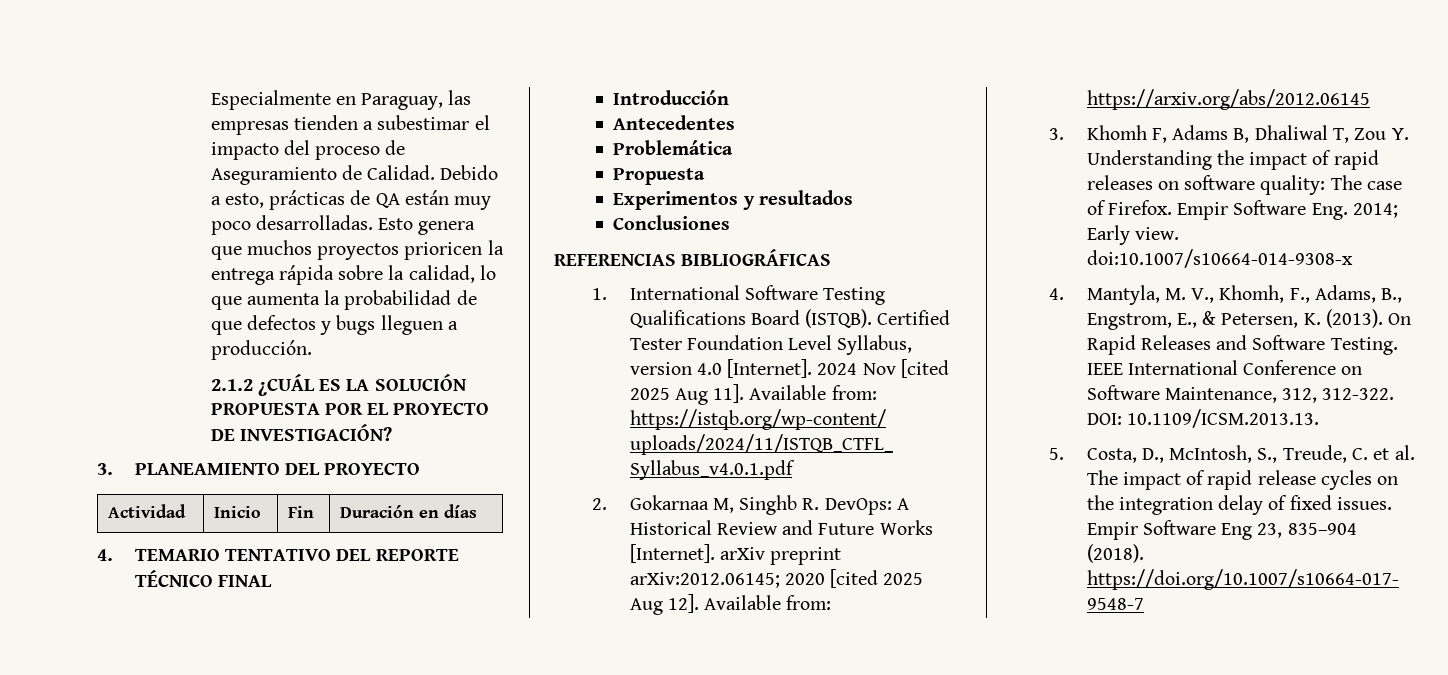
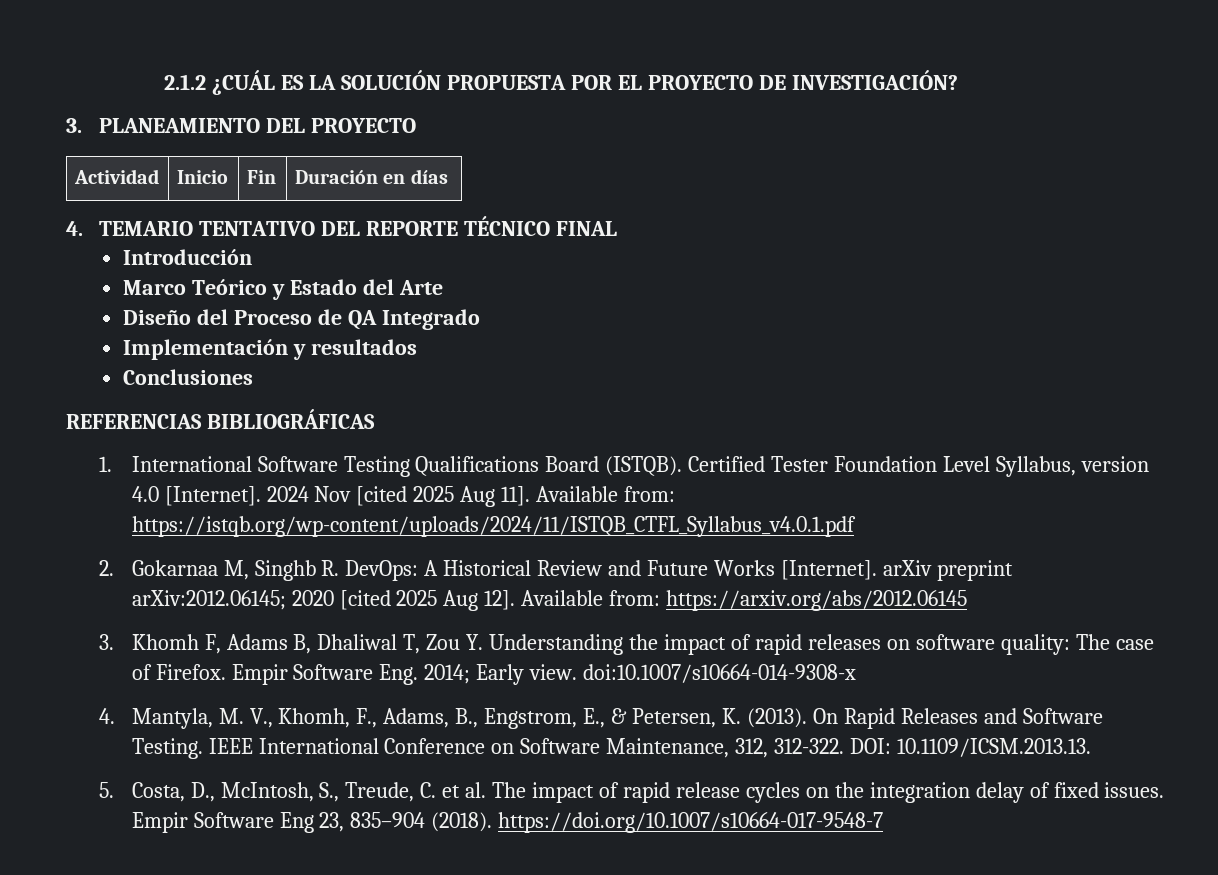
[210,90,472,110] [210,115,490,135] [210,140,406,160] [210,165,499,185] [210,190,492,210] [210,215,476,235] [210,240,504,260] [210,265,496,285] [210,290,477,310] [210,315,458,335] [210,340,312,360] Especialmente en Paraguay, las empresas tienden a subestimar el impacto del proceso de Aseguramiento de Calidad. Debido a esto, prácticas de QA están muy poco desarrolladas. Esto genera que muchos proyectos prioricen la entrega rápida sobre la calidad, lo que aumenta la probabilidad de que defectos y bugs lleguen a producción. // -> (164, 82) none
[613,115,736,130] [613,140,734,155] [613,168,706,185] [613,191,739,210] Antecedentes // Problemática // Propuesta // Experimentos -> [123,279,443,300] [123,309,480,330] [123,339,289,360] Marco Teórico y Estado del Arte // Diseño del Proceso de QA Integrado // Implementación

